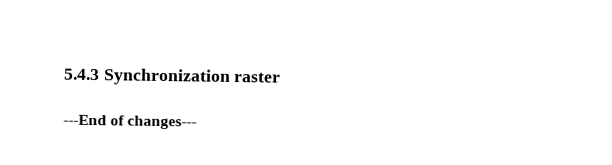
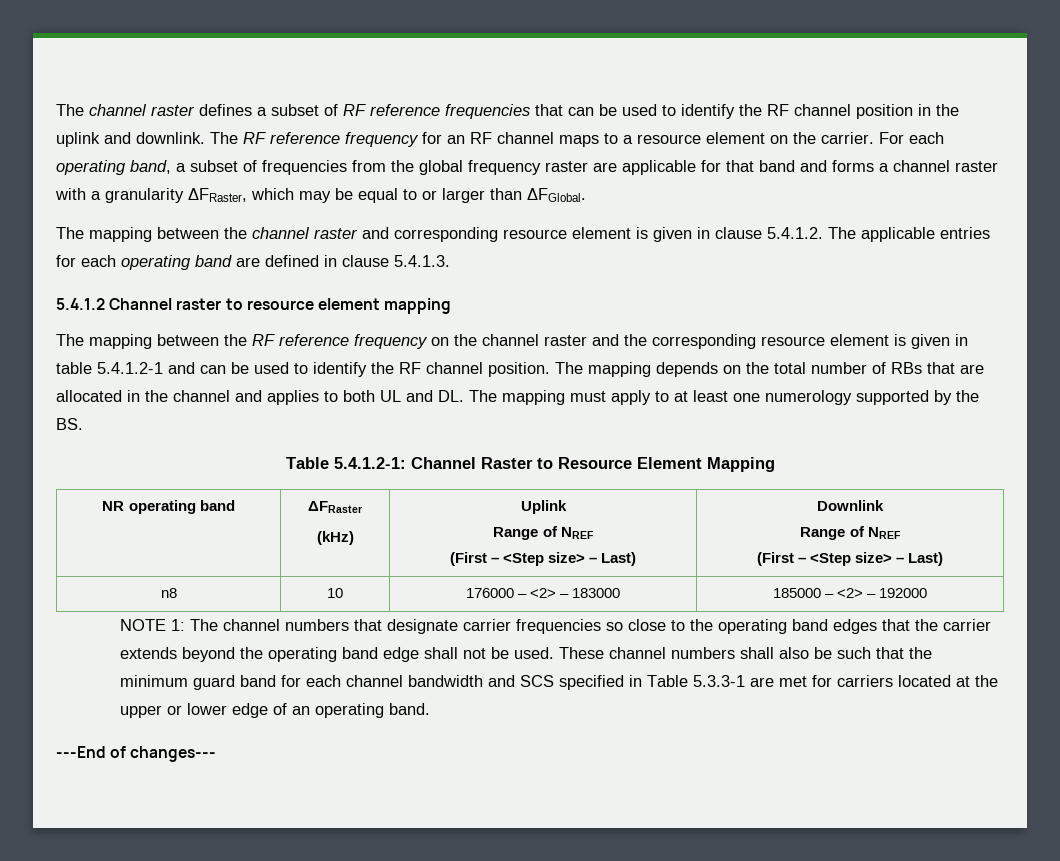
[64,68,282,86] 5.4.3 Synchronization raster -> [56,104,959,119] [56,132,944,147] [56,160,998,175] [55,188,586,203] [56,227,990,242] [56,255,450,270] [56,298,452,314] [56,334,968,349] [56,362,984,377] [56,390,979,405] [56,418,83,430] [285,457,775,472] [102,500,235,514] [308,501,362,513] [316,531,354,545] [520,500,567,514] [493,526,594,540] [449,552,637,566] [817,500,884,511] [800,526,901,540] [756,552,944,566] [160,588,177,598] [327,588,343,598] [465,588,621,598] [772,588,928,598] [120,619,992,634] [120,647,933,662] [120,675,999,690] [120,703,431,718] The channel raster defines a subset of RF reference frequencies that can be used to identify the RF channel position in the uplink and downlink. The RF reference frequency for an RF channel maps to a resource element on the carrier. For each operating band, a subset of frequencies from the global frequency raster are applicable for that band and forms a channel raster with a granularity ΔFRaster, which may be equal to or larger than ΔFGlobal. // The mapping between the channel raster and corresponding resource element is given in clause 5.4.1.2. The applicable entries for each operating band are defined in clause 5.4.1.3. // 5.4.1.2 Channel raster to resource element mapping // The mapping between the RF reference frequency on the channel raster and the corresponding resource element is given in table 5.4.1.2-1 and can be used to identify the RF channel position. The mapping depends on the total number of RBs that are allocated in the channel and applies to both UL and DL. The mapping must apply to at least one numerology supported by the BS. // Table 5.4.1.2-1: Channel Raster to Resource Element Mapping // NR operating band | ΔFRaster // (kHz) | Uplink // Range of NREF // (First – <Step size> – Last) | Downlink // Range of NREF // (First – <Step size> – Last) // n8 | 10 | 176000 – <2> – 183000 | 185000 – <2> – 192000 // NOTE 1: The channel numbers that designate carrier frequencies so close to the operating band edges that the carrier extends beyond the operating band edge shall not be used. These channel numbers shall also be such that the minimum guard band for each channel bandwidth and SCS specified in Table 5.3.3-1 are met for carriers located at the upper or lower edge of an operating band.

